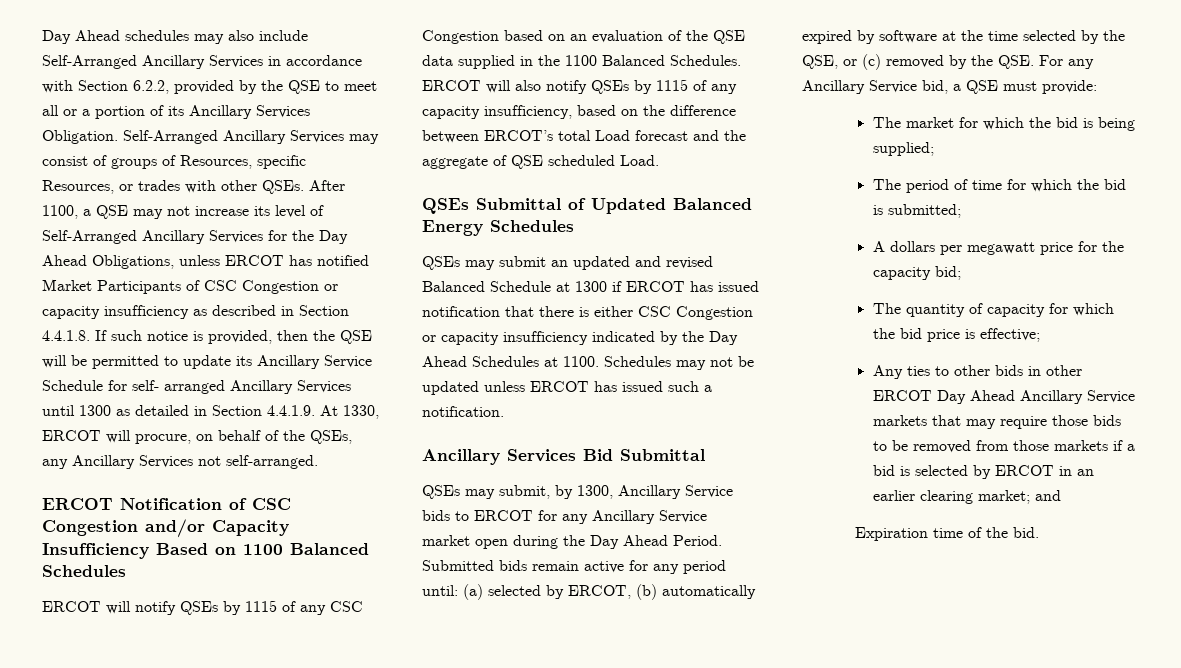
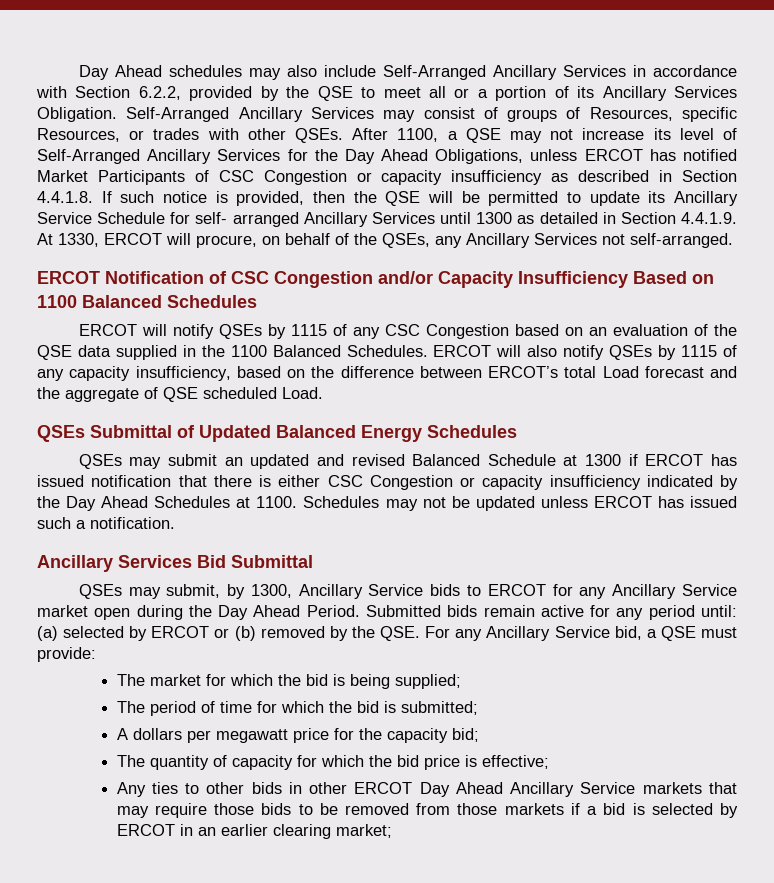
[568,584,756,600] [802,30,1125,44] [802,54,881,70] ERCOT, (b) automatically expired by software at the time selected by the QSE, or (c) -> [151,626,256,641] ERCOT or (b)
[1034,490,1061,501] [855,527,1040,541] and // Expiration time of the bid. -> (392, 831) none

